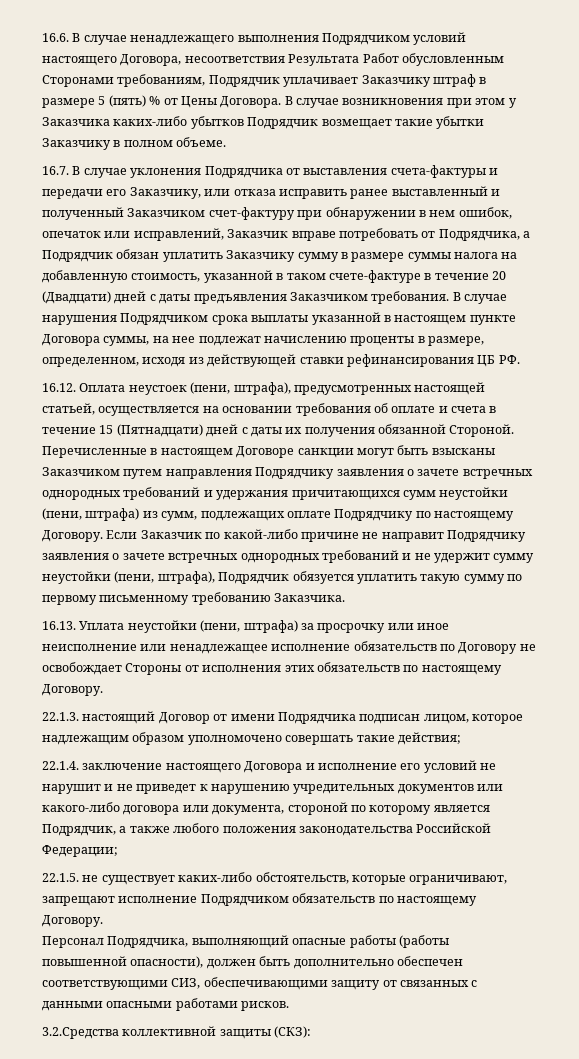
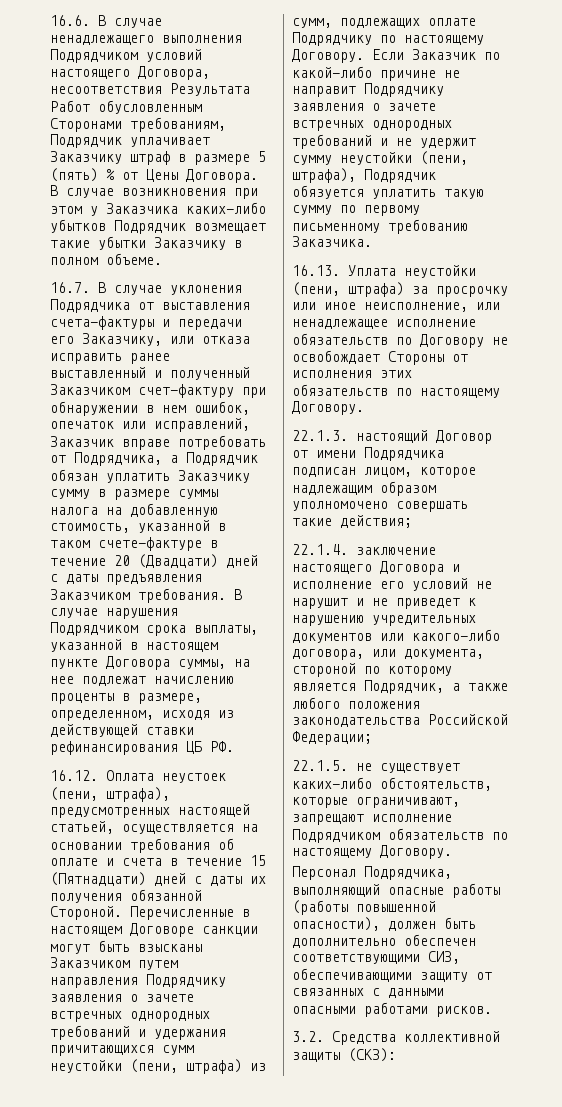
[251,315,309,322] выплаты -> [194,625,258,635] выплаты,
[42,644,137,651] неисполнение -> [364,302,468,312] неисполнение,
[123,805,180,815] договора -> [292,649,364,660] договора,
[42,1027,119,1039] 3.2.Средства -> [292,1031,396,1045] 3.2. Средства

